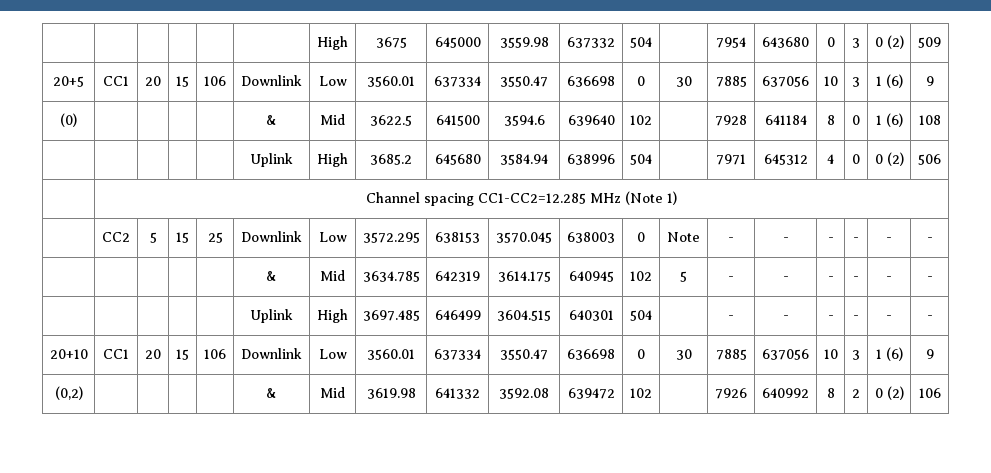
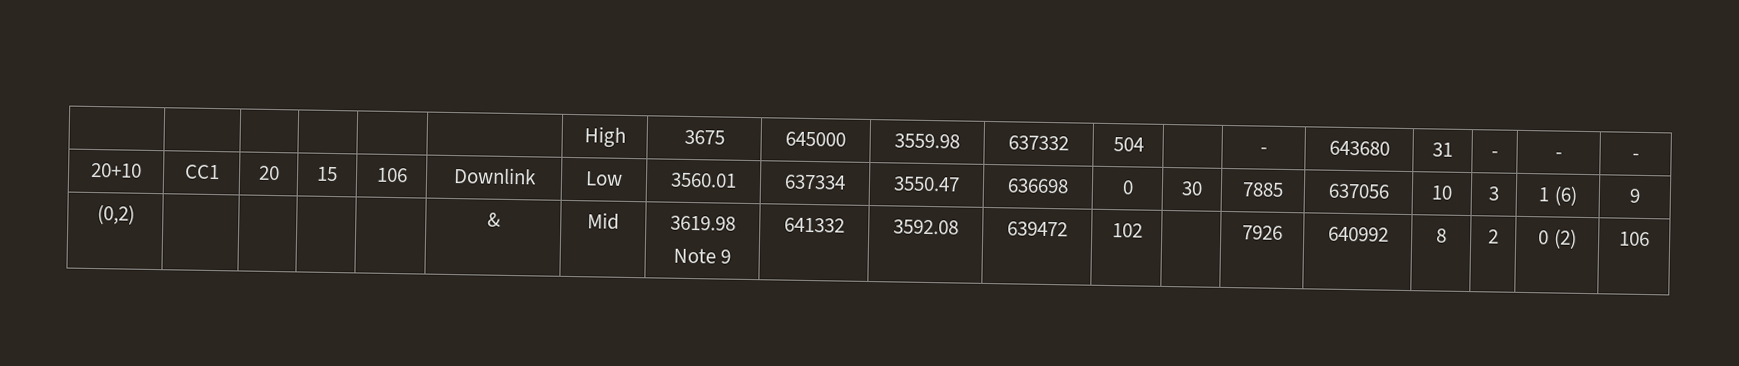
[716,37,746,48] 7954 -> [1259,147,1268,154] -
[826,37,835,47] [852,38,860,48] [874,35,904,49] [918,37,941,48] [53,76,84,87] [103,76,129,86] [145,76,161,86] [176,76,189,87] [204,76,226,86] [241,75,302,86] [318,76,347,86] [367,76,415,87] [434,76,481,87] [500,76,548,87] [567,76,615,87] [637,76,645,86] [675,76,692,87] [715,76,747,87] [762,76,809,87] [823,76,838,86] [852,77,860,87] [875,74,903,88] [925,76,934,86] [60,113,77,127] [266,115,277,125] [320,114,345,125] [370,115,412,126] [435,115,480,126] [503,115,545,126] [567,115,615,126] [630,115,652,125] [715,115,747,126] [764,115,807,125] [826,115,835,125] [852,115,860,125] [875,113,903,127] [918,115,941,125] [250,153,293,167] [317,153,348,167] [370,154,412,165] [434,154,481,165] [500,154,548,165] [567,154,615,165] [630,154,652,165] [716,154,746,165] [763,154,808,165] [827,154,834,164] [852,154,860,164] [874,152,904,166] [918,154,941,165] [366,191,677,206] [102,232,130,242] [149,232,157,243] [176,232,189,243] [207,232,223,243] [241,231,302,242] [318,232,347,242] [362,232,420,243] [435,232,480,243] [496,232,552,243] [567,232,615,243] [637,232,645,242] [667,232,700,242] [728,237,734,242] [782,237,789,242] [827,237,834,242] [853,237,859,242] [886,237,892,242] [926,237,933,242] [266,271,277,281] [320,270,345,281] [362,271,420,282] [435,271,480,282] [497,271,551,282] [568,271,614,282] [630,271,652,281] [680,271,687,282] [728,276,734,281] [782,276,789,281] [827,276,834,281] [853,276,859,281] [886,276,892,281] [926,276,933,281] [250,309,293,323] [317,309,348,323] [362,310,420,321] [434,310,481,320] [497,310,551,321] [568,310,614,321] [630,310,652,321] [728,315,734,320] [782,315,789,320] [827,315,834,320] 0 | 3 | 0 (2) | 509 // 20+5 | CC1 | 20 | 15 | 106 | Downlink | Low | 3560.01 | 637334 | 3550.47 | 636698 | 0 | 30 | 7885 | 637056 | 10 | 3 | 1 (6) | 9 // (0) | | | | | & | Mid | 3622.5 | 641500 | 3594.6 | 639640 | 102 | | 7928 | 641184 | 8 | 0 | 1 (6) | 108 // | | | | | Uplink | High | 3685.2 | 645680 | 3584.94 | 638996 | 504 | | 7971 | 645312 | 4 | 0 | 0 (2) | 506 // | Channel spacing CC1-CC2=12.285 MHz (Note 1) // | CC2 | 5 | 15 | 25 | Downlink | Low | 3572.295 | 638153 | 3570.045 | 638003 | 0 | Note | - | - | - | - | - | - // | | | | | & | Mid | 3634.785 | 642319 | 3614.175 | 640945 | 102 | 5 | - | - | - | - | - | - // | | | | | Uplink | High | 3697.485 | 646499 | 3604.515 | 640301 | 504 | | - | - | - -> [1432,142,1453,157] 31
(416, 393) none -> [672,247,732,264] // Note 9

